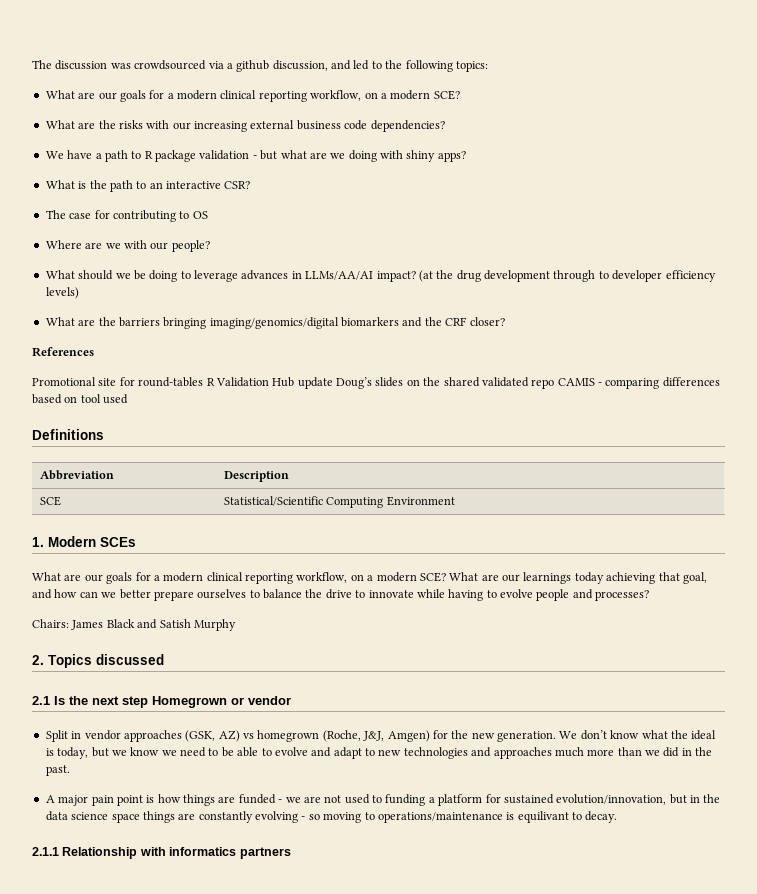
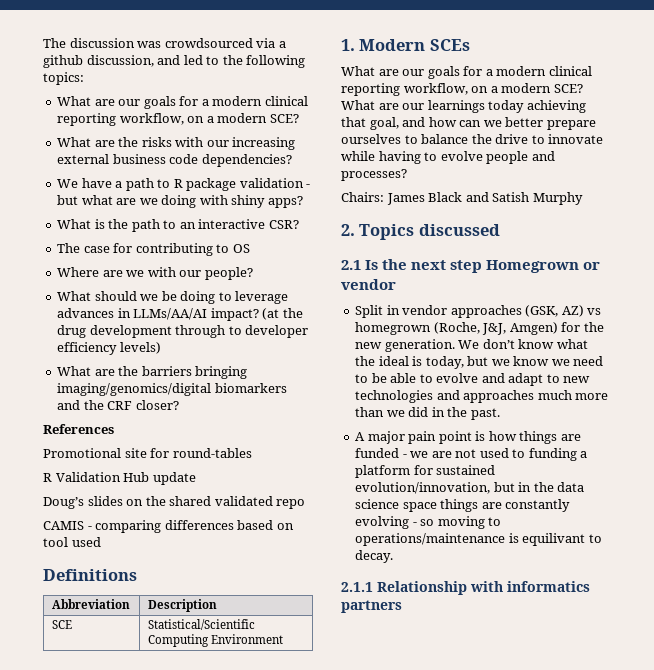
(204, 382) none -> (252, 453) //
(333, 383) none -> (196, 478) //
(555, 384) none -> (306, 504) //

